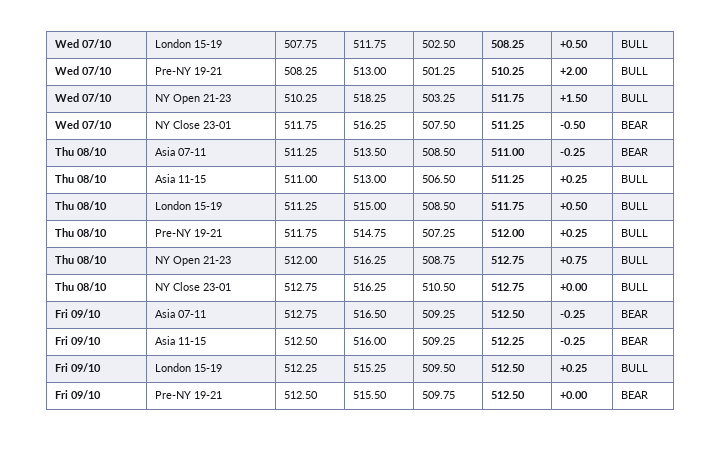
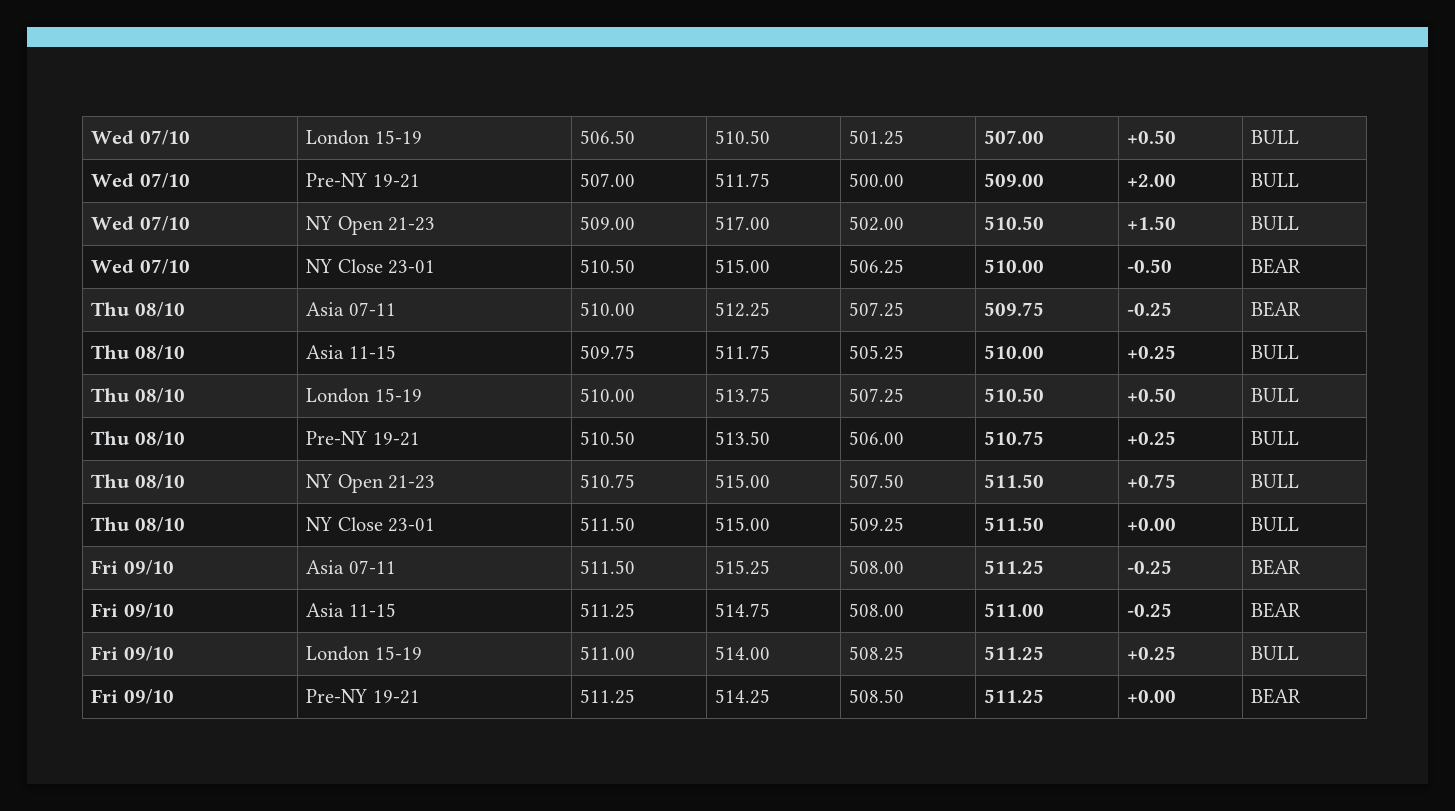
[283,40,317,48] [352,40,386,48] [421,40,456,48] [490,40,524,48] 507.75 | 511.75 | 502.50 | 508.25 -> [580,130,636,144] [715,130,771,144] [849,130,905,145] [984,130,1045,144] 506.50 | 510.50 | 501.25 | 507.00
[283,67,317,75] [352,67,387,75] [421,67,455,75] [490,67,524,75] 508.25 | 513.00 | 501.25 | 510.25 -> [580,173,636,187] [715,173,771,187] [849,173,905,187] [984,173,1045,187] 507.00 | 511.75 | 500.00 | 509.00
[283,94,317,102] [352,94,386,102] [421,94,455,102] [490,94,524,102] 510.25 | 518.25 | 503.25 | 511.75 -> [580,216,636,230] [715,216,771,230] [849,216,905,231] [984,216,1045,230] 509.00 | 517.00 | 502.00 | 510.50
[283,121,317,129] [352,121,386,129] [421,121,456,129] [490,121,524,129] 511.75 | 516.25 | 507.50 | 511.25 -> [580,259,636,273] [715,259,771,273] [849,259,905,274] [984,259,1045,273] 510.50 | 515.00 | 506.25 | 510.00
[283,148,317,156] [352,148,387,156] [421,148,456,156] [490,148,525,156] 511.25 | 513.50 | 508.50 | 511.00 -> [580,302,636,316] [715,302,771,317] [849,302,905,317] [984,302,1045,316] 510.00 | 512.25 | 507.25 | 509.75
[283,175,318,183] [352,175,387,183] [421,175,456,183] [490,175,524,183] 511.00 | 513.00 | 506.50 | 511.25 -> [580,345,636,359] [715,345,771,359] [849,345,905,360] [984,345,1045,359] 509.75 | 511.75 | 505.25 | 510.00
[283,202,317,210] [352,202,387,210] [421,202,456,210] [490,202,524,210] 511.25 | 515.00 | 508.50 | 511.75 -> [580,388,636,402] [715,388,771,402] [849,388,905,403] [984,388,1045,402] 510.00 | 513.75 | 507.25 | 510.50
[283,229,317,237] [352,229,386,237] [421,229,455,237] [490,229,525,237] 511.75 | 514.75 | 507.25 | 512.00 -> [580,431,636,445] [715,431,771,445] [849,431,905,445] [984,431,1045,445] 510.50 | 513.50 | 506.00 | 510.75
[283,256,318,264] [352,256,386,264] [421,256,455,264] [490,256,524,264] 512.00 | 516.25 | 508.75 | 512.75 -> [580,474,636,488] [715,474,771,488] [849,474,905,488] [984,474,1045,488] 510.75 | 515.00 | 507.50 | 511.50
[283,283,317,291] [352,283,386,291] [421,283,456,291] [490,283,524,291] 512.75 | 516.25 | 510.50 | 512.75 -> [580,517,636,531] [715,517,771,531] [849,517,905,532] [984,517,1045,531] 511.50 | 515.00 | 509.25 | 511.50
[283,310,317,318] [352,310,387,318] [421,310,455,318] [490,310,525,318] 512.75 | 516.50 | 509.25 | 512.50 -> [580,560,636,574] [715,560,771,575] [849,560,905,574] [984,560,1045,574] 511.50 | 515.25 | 508.00 | 511.25
[283,337,318,345] [352,337,387,345] [421,337,455,345] [490,337,524,345] 512.50 | 516.00 | 509.25 | 512.25 -> [580,603,636,618] [715,603,771,617] [849,603,905,617] [984,603,1045,617] 511.25 | 514.75 | 508.00 | 511.00
[283,364,317,372] [352,364,386,372] [421,364,456,372] [490,364,525,372] 512.25 | 515.25 | 509.50 | 512.50 -> [580,646,636,660] [715,646,771,660] [849,646,905,661] [984,646,1045,660] 511.00 | 514.00 | 508.25 | 511.25
[283,391,318,399] [352,391,387,399] [421,391,455,399] [490,391,525,399] 512.50 | 515.50 | 509.75 | 512.50 -> [580,689,636,704] [715,689,771,704] [849,689,905,703] [984,689,1045,703] 511.25 | 514.25 | 508.50 | 511.25

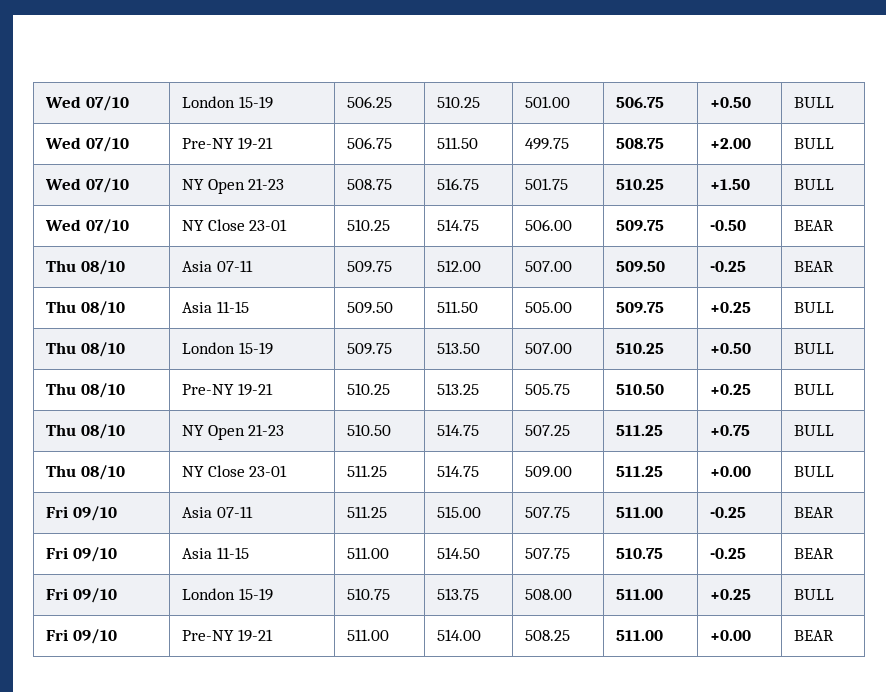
[580,130,636,144] [715,130,771,144] [849,130,905,145] [984,130,1045,144] 506.50 | 510.50 | 501.25 | 507.00 -> [347,96,393,108] [437,96,481,108] [525,96,571,108] [616,97,665,108] 506.25 | 510.25 | 501.00 | 506.75
[580,173,636,187] [715,173,771,187] [849,173,905,187] [984,173,1045,187] 507.00 | 511.75 | 500.00 | 509.00 -> [347,137,393,149] [437,137,479,149] [525,138,570,150] [616,138,665,149] 506.75 | 511.50 | 499.75 | 508.75
[580,216,636,230] [715,216,771,230] [849,216,905,231] [984,216,1045,230] 509.00 | 517.00 | 502.00 | 510.50 -> [347,179,393,190] [437,178,480,190] [525,178,569,190] [616,179,665,190] 508.75 | 516.75 | 501.75 | 510.25
[580,259,636,273] [715,259,771,273] [849,259,905,274] [984,259,1045,273] 510.50 | 515.00 | 506.25 | 510.00 -> [347,219,391,231] [437,219,480,231] [525,219,573,231] [616,220,665,231] 510.25 | 514.75 | 506.00 | 509.75
[580,302,636,316] [715,302,771,317] [849,302,905,317] [984,302,1045,316] 510.00 | 512.25 | 507.25 | 509.75 -> [347,261,393,273] [437,260,482,272] [525,261,573,272] [616,261,666,272] 509.75 | 512.00 | 507.00 | 509.50
[580,345,636,359] [715,345,771,359] [849,345,905,360] [984,345,1045,359] 509.75 | 511.75 | 505.25 | 510.00 -> [347,302,394,314] [437,301,479,313] [525,302,573,313] [616,302,665,313] 509.50 | 511.50 | 505.00 | 509.75
[580,388,636,402] [715,388,771,402] [849,388,905,403] [984,388,1045,402] 510.00 | 513.75 | 507.25 | 510.50 -> [347,343,393,355] [437,342,481,354] [525,343,573,354] [616,343,665,354] 509.75 | 513.50 | 507.00 | 510.25
[580,431,636,445] [715,431,771,445] [849,431,905,445] [984,431,1045,445] 510.50 | 513.50 | 506.00 | 510.75 -> [347,383,391,395] [437,383,480,395] [525,384,571,395] [616,384,665,395] 510.25 | 513.25 | 505.75 | 510.50
[580,474,636,488] [715,474,771,488] [849,474,905,488] [984,474,1045,488] 510.75 | 515.00 | 507.50 | 511.50 -> [347,424,392,436] [437,424,480,436] [525,425,571,436] [616,425,664,436] 510.50 | 514.75 | 507.25 | 511.25
[580,517,636,531] [715,517,771,531] [849,517,905,532] [984,517,1045,531] 511.50 | 515.00 | 509.25 | 511.50 -> [347,465,388,477] [437,465,480,477] [525,466,573,478] [616,466,664,477] 511.25 | 514.75 | 509.00 | 511.25
[580,560,636,574] [715,560,771,575] [849,560,905,574] [984,560,1045,574] 511.50 | 515.25 | 508.00 | 511.25 -> [347,506,388,518] [437,506,482,518] [525,507,571,518] [616,507,664,518] 511.25 | 515.00 | 507.75 | 511.00
[580,603,636,618] [715,603,771,617] [849,603,905,617] [984,603,1045,617] 511.25 | 514.75 | 508.00 | 511.00 -> [347,547,390,559] [437,547,481,559] [525,548,571,559] [616,548,664,559] 511.00 | 514.50 | 507.75 | 510.75
[580,646,636,660] [715,646,771,660] [849,646,905,661] [984,646,1045,660] 511.00 | 514.00 | 508.25 | 511.25 -> [347,588,391,600] [437,588,480,600] [525,589,573,600] [616,589,664,600] 510.75 | 513.75 | 508.00 | 511.00
[580,689,636,704] [715,689,771,704] [849,689,905,703] [984,689,1045,703] 511.25 | 514.25 | 508.50 | 511.25 -> [347,629,390,641] [437,629,482,641] [525,630,571,641] [616,630,664,641] 511.00 | 514.00 | 508.25 | 511.00

